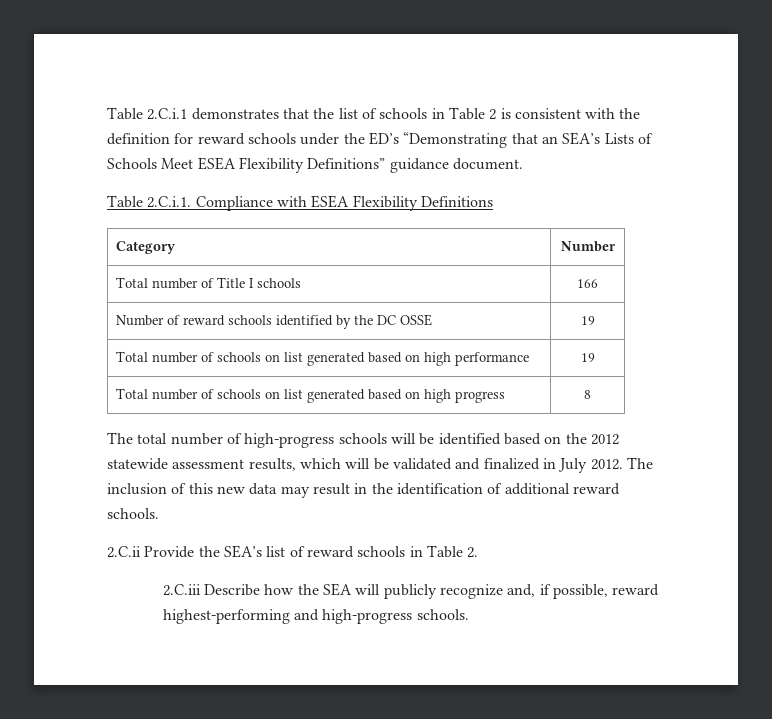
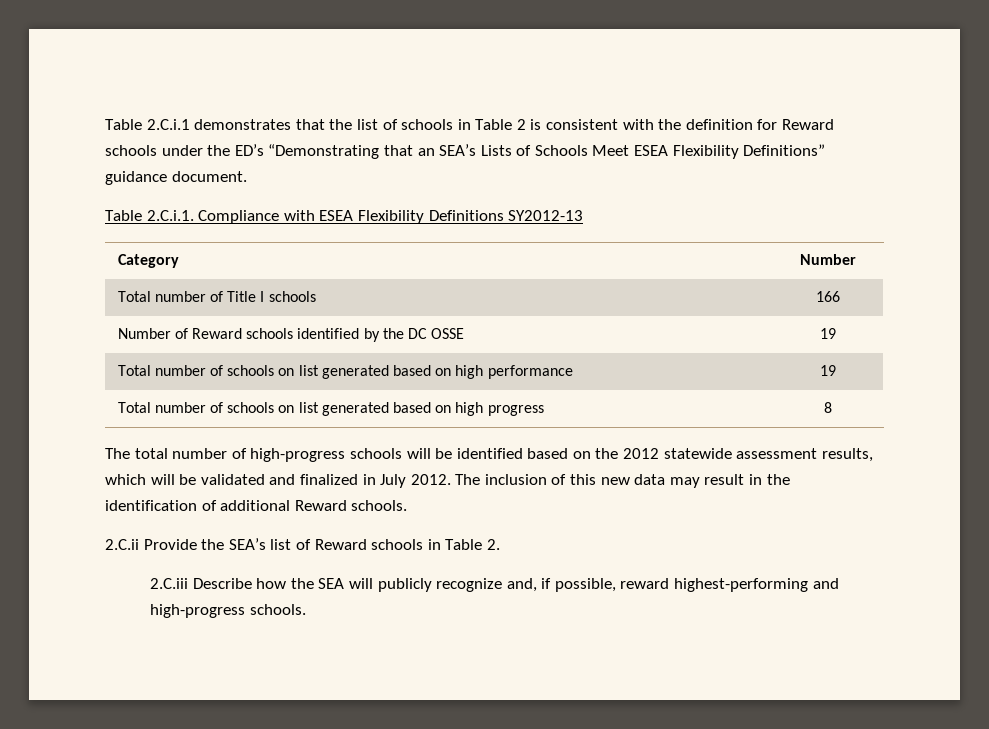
[197,133,245,145] reward -> [782,119,835,130] Reward
(493, 201) none -> [508,210,584,221] SY2012-13
[183,315,226,326] reward -> [192,328,243,339] Reward
[572,483,620,495] reward -> [294,500,347,511] Reward
[306,546,354,558] reward -> [314,539,367,550] Reward

